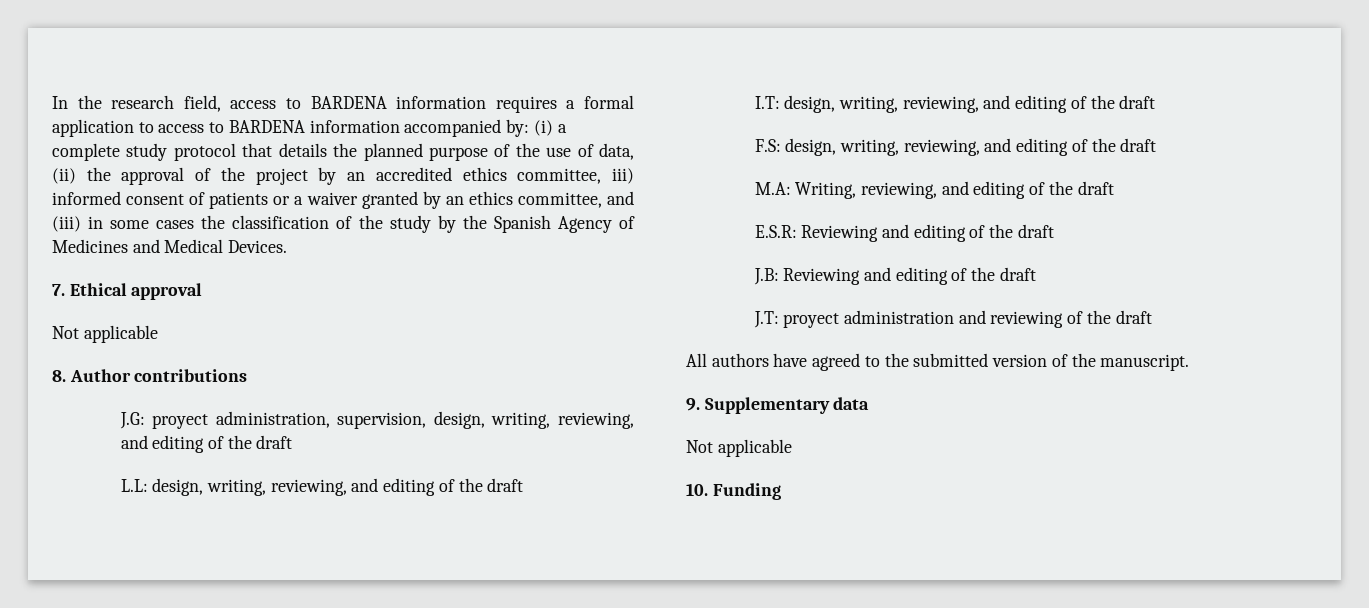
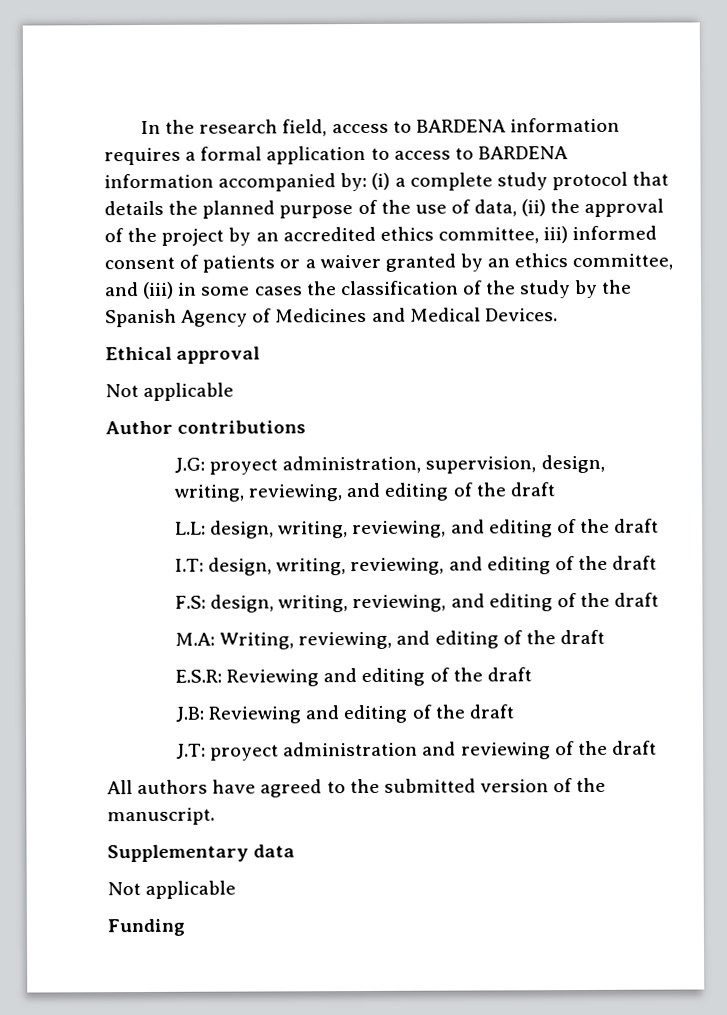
[52,284,65,296] 7. -> (558, 315) none
[52,370,66,382] 8. -> (235, 391) none
[686,398,700,411] 9. -> (215, 816) none
[686,483,708,496] 10. -> (237, 889) none

